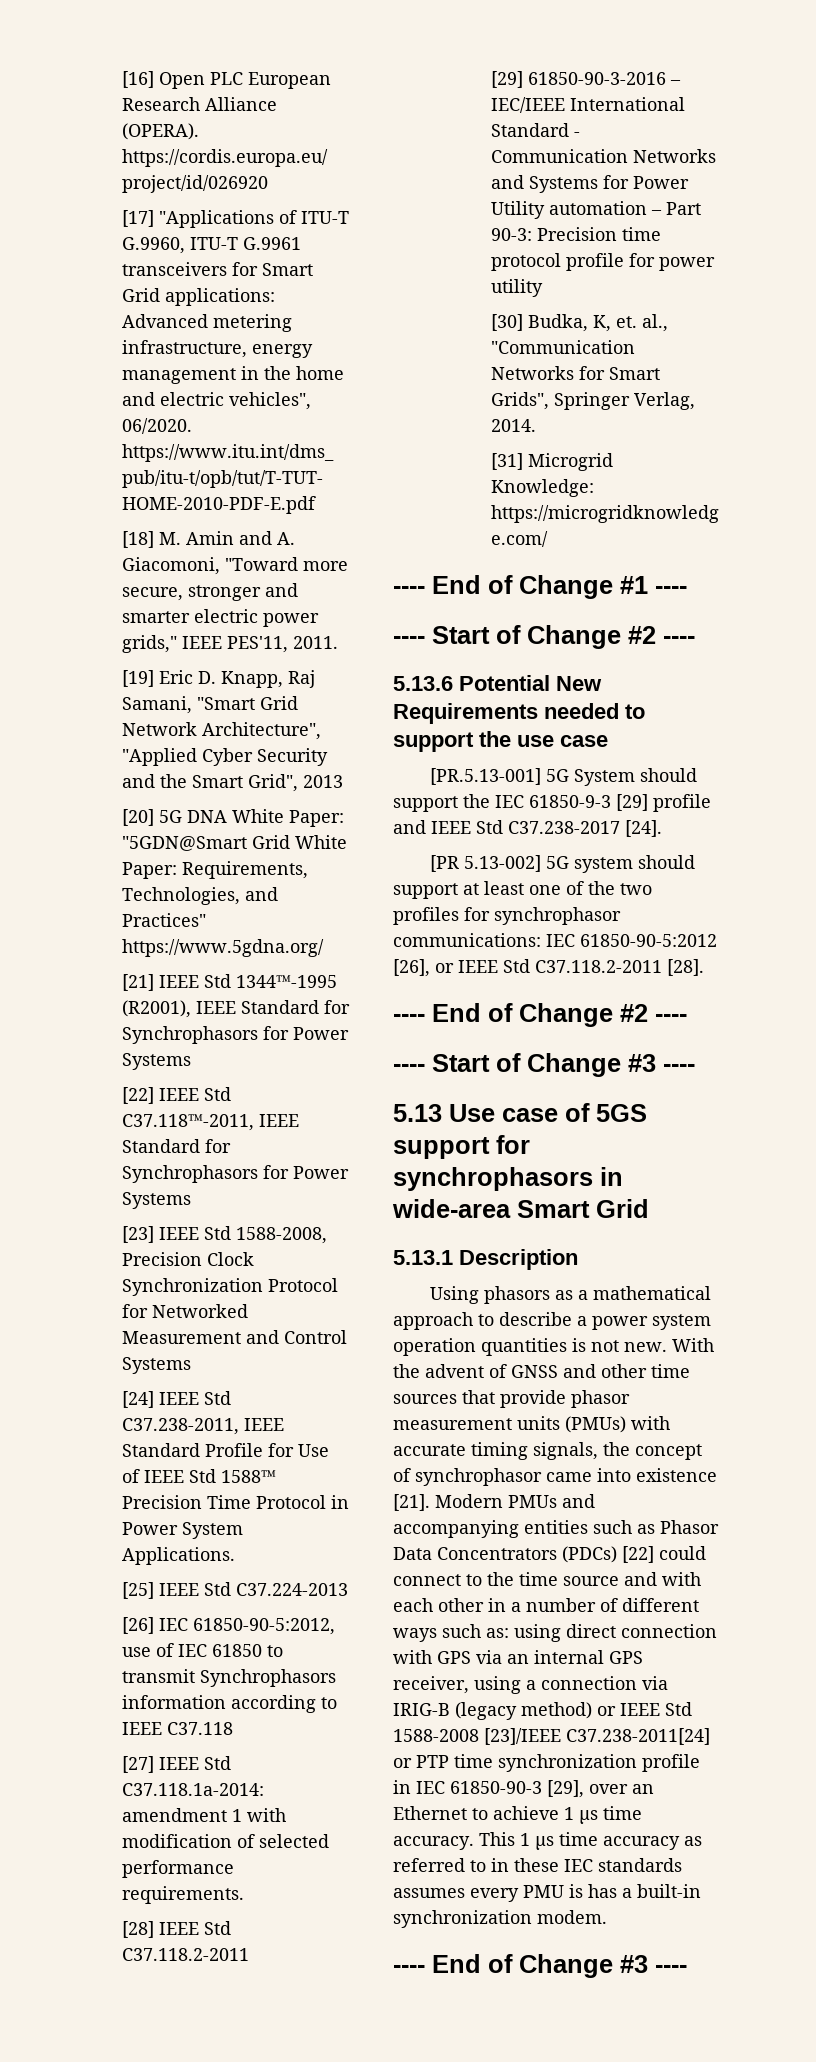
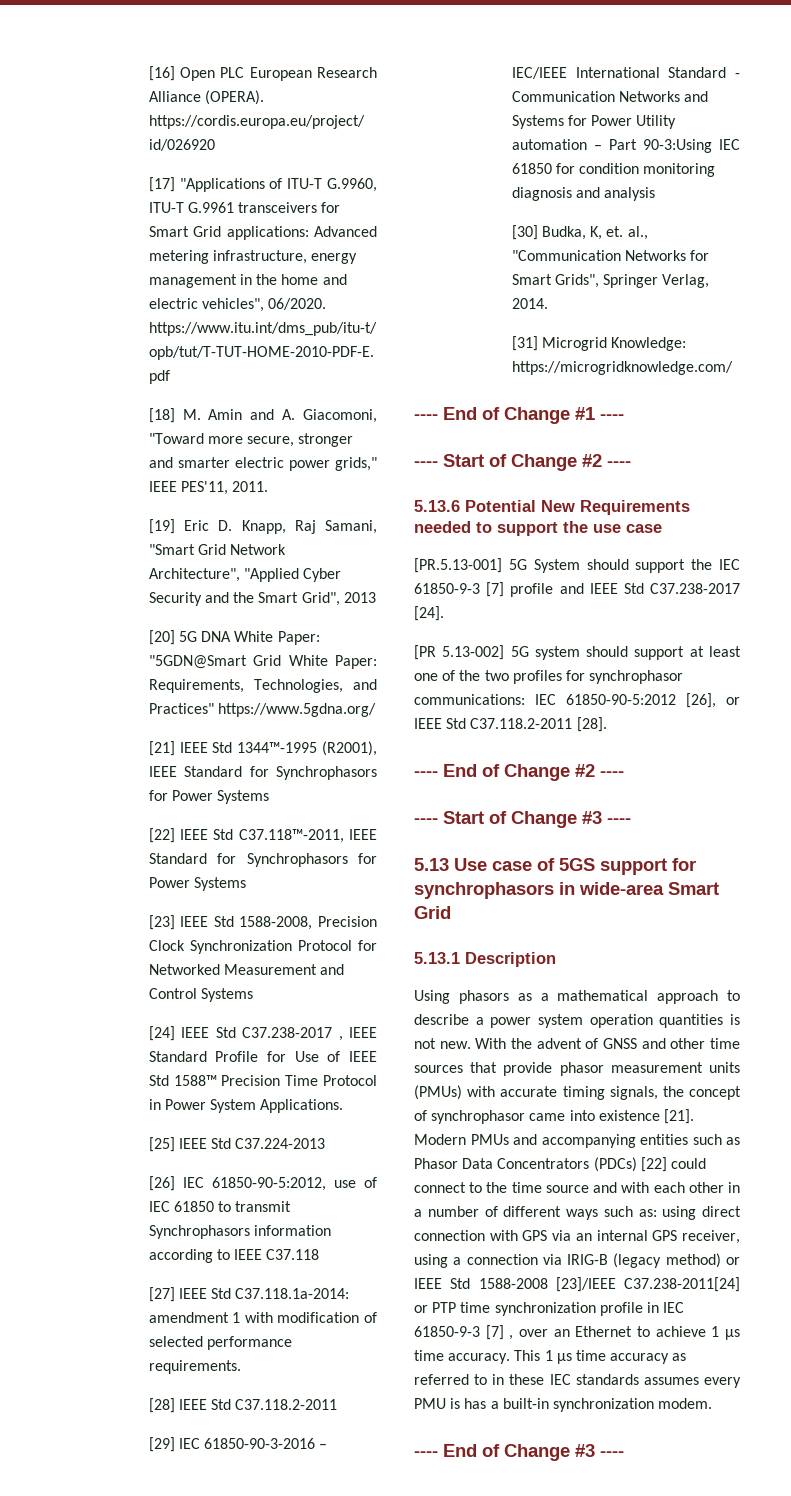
[121,1418,239,1435] C37.238-2011, -> [242,1027,343,1041] C37.238-2017 ,
(523, 79) none -> [178,1438,200,1449] IEC
[490,227,661,241] [490,253,715,271] [490,279,543,297] 90-3: Precision time protocol profile for power utility -> [642,139,740,153] [511,163,716,177] [511,187,656,201] 90-3:Using IEC 61850 for condition monitoring diagnosis and analysis
[616,794,648,811] [29] -> [486,582,505,597] [7]
[450,1780,584,1798] 61850-90-3 [29], -> [414,1325,514,1340] 61850-9-3 [7] ,

